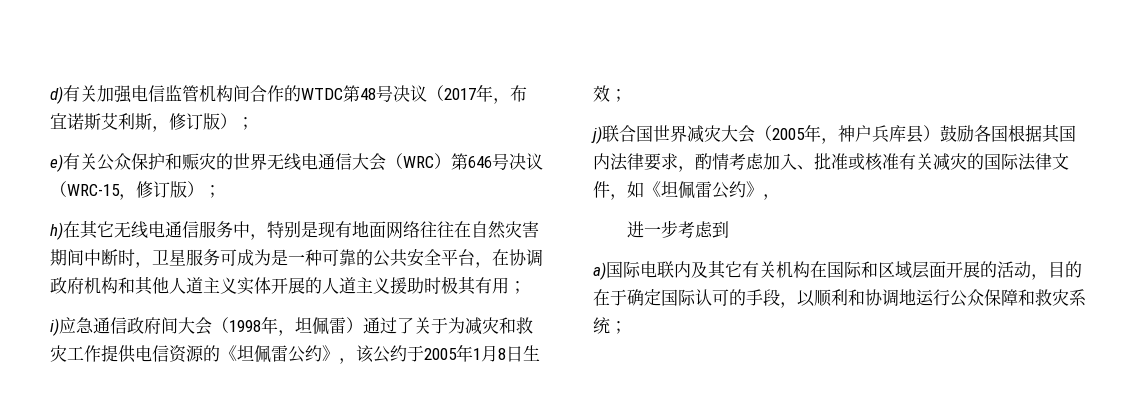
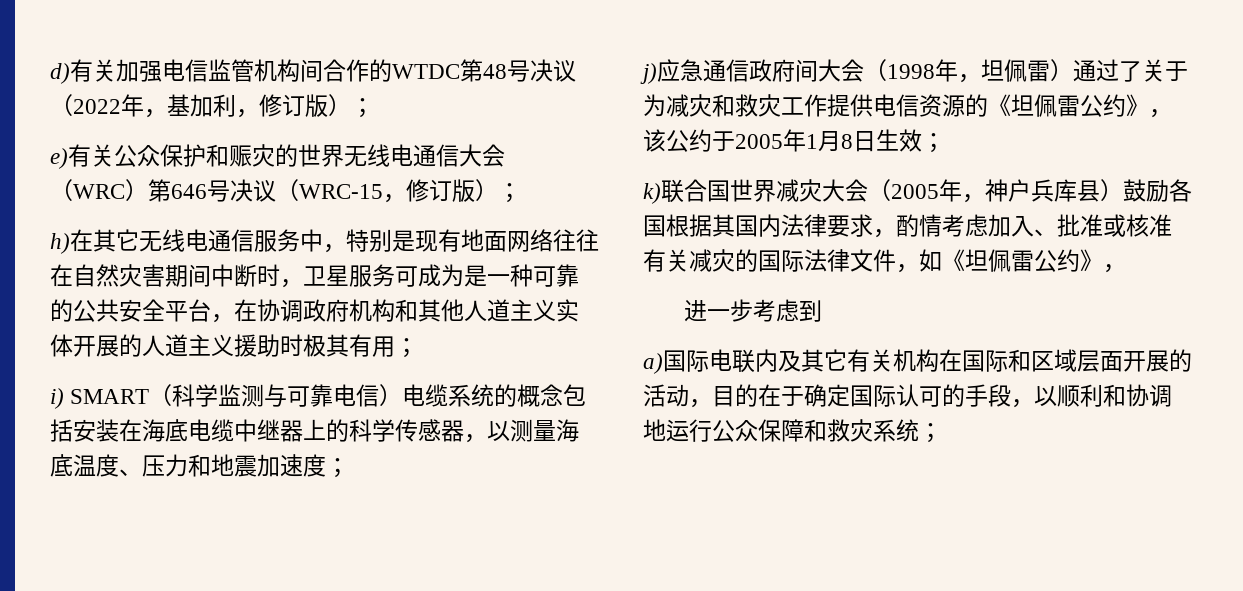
[444,84,527,104] [50,113,152,130] 2017年，布宜诺斯艾利斯 -> [73,94,236,118] 2022年，基加利
(59, 327) none -> [70,384,587,407] [50,419,579,443] [50,454,349,478] [640,63,657,84] SMART（科学监测与可靠电信）电缆系统的概念包括安装在海底电缆中继器上的科学传感器，以测量海底温度、压力和地震加速度； // j)
[591,126,602,144] j) -> [643,183,661,204] k)

